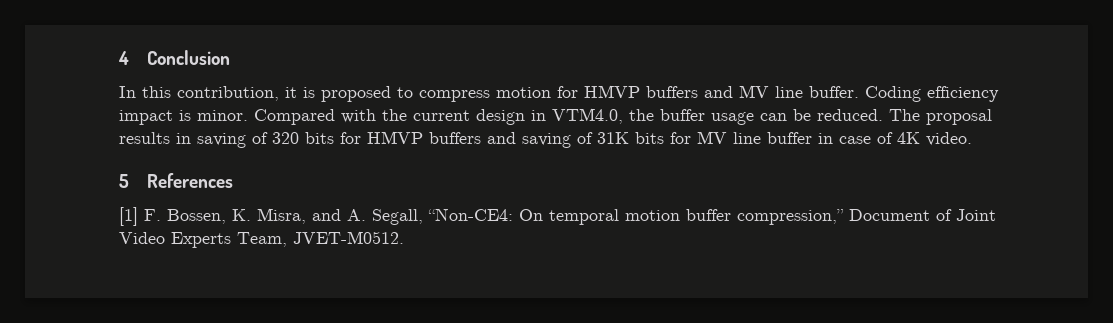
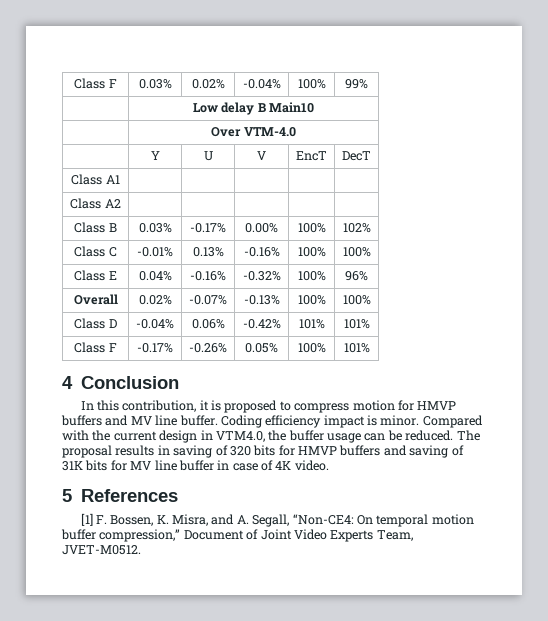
(118, 58) none -> [74,78,117,89] [138,79,172,89] [191,79,225,89] [242,79,281,89] [297,79,326,89] [345,79,368,89] [192,102,315,115] [211,127,296,137] [150,151,160,160] [203,151,213,161] [257,151,266,160] [296,151,327,161] [342,151,371,161] [71,174,120,185] [70,198,121,209] [74,222,117,233] [138,223,172,233] [190,223,226,233] [245,223,278,233] [297,223,326,233] [342,223,371,233] [74,246,117,257] [137,247,173,257] [192,247,224,257] [243,247,280,257] [297,247,326,257] [342,247,371,257] [74,270,117,281] [138,271,172,281] [190,271,226,281] [242,271,281,281] [297,271,326,281] [345,271,368,281] [73,294,118,305] [138,295,172,305] [189,295,227,305] [243,295,280,305] [297,295,326,305] [342,295,371,305] [74,318,117,329] [136,319,174,329] [191,319,225,329] [242,319,281,329] [298,319,325,329] [343,319,370,329] [74,342,117,353] [137,343,173,353] [189,343,227,353] [245,343,278,353] [297,343,326,353] [343,343,370,353] Class F | 0.03% | 0.02% | -0.04% | 100% | 99% // | Low delay B Main10 // | Over VTM-4.0 // | Y | U | V | EncT | DecT // Class A1 | | | | | // Class A2 | | | | | // Class B | 0.03% | -0.17% | 0.00% | 100% | 102% // Class C | -0.01% | 0.13% | -0.16% | 100% | 100% // Class E | 0.04% | -0.16% | -0.32% | 100% | 96% // Overall | 0.02% | -0.07% | -0.13% | 100% | 100% // Class D | -0.04% | 0.06% | -0.42% | 101% | 101% // Class F | -0.17% | -0.26% | 0.05% | 100% | 101% //

